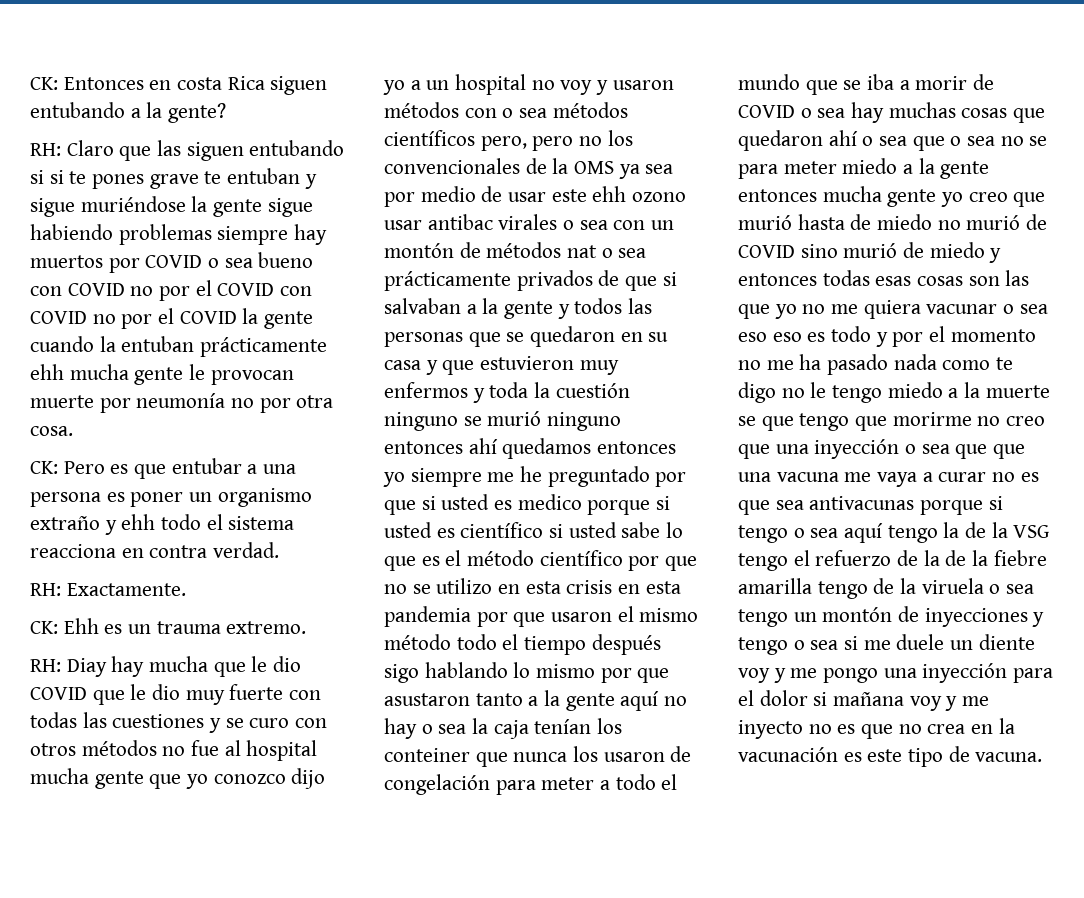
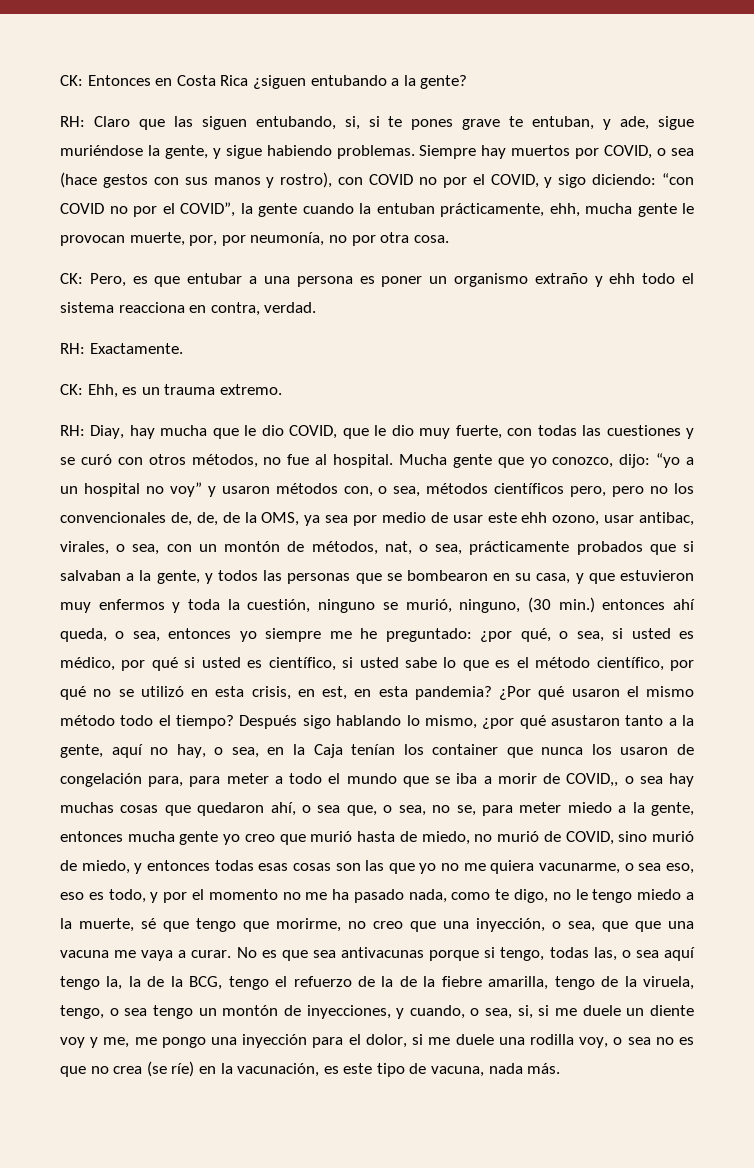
[177,76,328,95] costa Rica siguen -> [176,75,306,89] Costa Rica ¿siguen
[249,140,345,156] [30,170,44,184] entubando si -> [255,116,360,130] entubando, si,
[227,168,317,189] [30,196,313,217] [30,224,289,245] entuban y sigue muriéndose la gente sigue habiendo problemas siempre -> [532,116,694,130] [60,145,477,159] entuban, y ade, sigue muriéndose la gente, y sigue habiendo problemas. Siempre
[145,252,314,268] [30,280,313,301] [30,308,237,329] COVID o sea bueno con COVID no por el COVID con COVID no por el COVID -> [604,145,694,159] [60,172,694,188] [60,202,235,217] COVID, o sea (hace gestos con sus manos y rostro), con COVID no por el COVID, y sigo diciendo: “con COVID no por el COVID”,
[200,337,328,357] [30,364,64,380] prácticamente ehh -> [440,203,580,217] prácticamente, ehh,
[30,393,226,413] muerte por neumonía -> [129,232,325,246] muerte, por, por neumonía,
[63,461,105,474] Pero -> [89,273,126,287] Pero,
[149,545,208,558] contra -> [210,302,260,316] contra,
[63,618,99,634] Ehh -> [87,384,118,398] Ehh,
[66,658,107,677] Diay -> [90,425,125,439] Diay,
[30,687,87,700] COVID -> [289,425,338,439] COVID,
[229,684,284,700] fuerte -> [455,425,502,439] fuerte,
[249,718,290,728] curo -> [80,454,112,465] curó
[81,740,157,756] métodos -> [191,454,258,468] métodos,
[246,740,318,761] [30,768,89,784] hospital mucha -> [333,454,447,468] hospital. Mucha
[213,768,326,789] [383,80,405,95] conozco dijo yo -> [552,453,681,468] conozco, dijo: “yo
[560,80,593,95] voy -> [169,482,202,497] voy”
[464,108,548,118] con o sea -> [343,486,421,497] con, o sea,
[525,158,615,174] de la OMS -> [170,512,300,526] de, de, de la OMS,
[632,192,687,202] [384,214,675,230] [384,242,647,258] [384,270,620,291] ozono usar antibac virales o sea con un montón de métodos nat o sea prácticamente privados de -> [552,512,694,526] [60,541,643,555] ozono, usar antibac, virales, o sea, con un montón de métodos, nat, o sea, prácticamente probados
[504,301,554,319] gente -> [156,570,200,584] gente,
[530,326,616,347] quedaron -> [406,570,488,581] bombearon
[384,360,421,370] casa -> [536,573,571,584] casa,
[555,383,630,398] cuestión -> [247,599,311,613] cuestión,
[487,411,622,431] [384,438,592,459] murió ninguno entonces ahí quedamos -> [405,597,695,613] [60,628,160,642] murió, ninguno, (30 min.) entonces ahí queda, o sea,
[547,466,687,487] [384,494,671,515] [384,522,544,538] preguntado por que si usted es medico porque si usted es científico -> [385,628,694,642] [60,657,336,671] preguntado: ¿por qué, o sea, si usted es médico, por qué si usted es científico,
[539,550,698,571] [384,578,681,594] [384,606,546,627] científico por que no se utilizo en esta crisis en esta pandemia por que -> [596,657,694,671] [60,686,565,700] científico, por qué no se utilizó en esta crisis, en est, en esta pandemia? ¿Por qué
[524,634,661,655] tiempo después -> [176,715,298,729] tiempo? Después
[536,664,670,683] mismo por que -> [424,715,546,729] mismo, ¿por qué
[565,693,615,711] gente -> [60,744,103,758] gente,
[384,718,529,739] hay o sea la caja -> [176,744,343,758] hay, o sea, en la Caja
[384,748,470,762] conteiner -> [432,744,499,755] container
(490, 784) none -> [148,776,184,787] para,
[738,105,795,118] COVID -> [566,773,619,787] COVID,,
[828,130,1048,151] ahí o sea que o sea no se -> [270,802,476,816] ahí, o sea que, o sea, no se,
[940,161,990,179] gente -> [651,802,695,816] gente,
[877,214,933,230] miedo -> [421,831,470,845] miedo,
[738,245,795,258] COVID -> [565,831,614,845] COVID,
[929,242,985,258] miedo -> [81,860,130,874] miedo,
[926,304,1048,314] [738,332,767,342] vacunar o sea eso -> [539,863,694,874] vacunarme, o sea eso,
[831,326,872,342] todo -> [108,889,146,903] todo,
[893,354,937,370] nada -> [408,889,447,903] nada,
[738,382,776,403] digo -> [514,889,549,903] digo,
[985,385,1050,398] [738,416,756,426] muerte se -> [79,918,156,932] muerte, sé
[892,412,972,426] morirme -> [276,918,341,932] morirme,
[814,439,950,459] inyección o sea -> [476,918,595,932] inyección, o sea,
[938,472,1016,482] curar no -> [191,947,257,958] curar. No
[738,525,788,543] tengo -> [500,947,617,961] tengo, todas las,
[943,522,1050,538] la de la VSG -> [106,976,223,990] la, la de la BCG,
[738,578,812,594] amarilla -> [488,976,549,990] amarilla,
[921,578,984,594] viruela -> [643,976,695,990] [60,1005,104,1019] viruela, tengo,
[924,608,1045,627] [738,637,839,655] inyecciones y tengo o sea -> [306,1005,533,1019] inyecciones, y cuando, o sea, si,
(786, 675) none -> [103,1037,130,1048] me,
[759,690,990,711] [738,720,803,739] dolor si mañana voy y me inyecto -> [365,1034,651,1048] dolor, si me duele una rodilla voy, o sea
[971,718,1015,734] [738,747,838,762] en la vacunación -> [146,1061,320,1077] (se ríe) en la vacunación,
[975,752,1043,762] vacuna. -> [431,1063,561,1077] vacuna, nada más.

